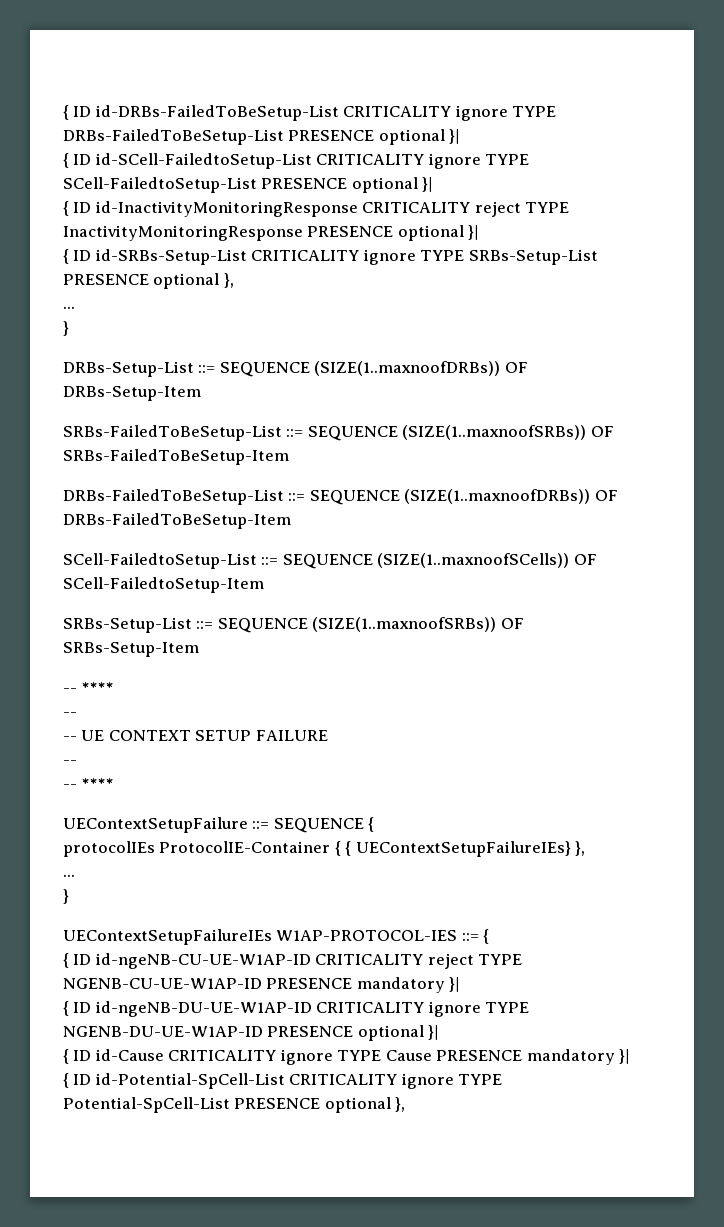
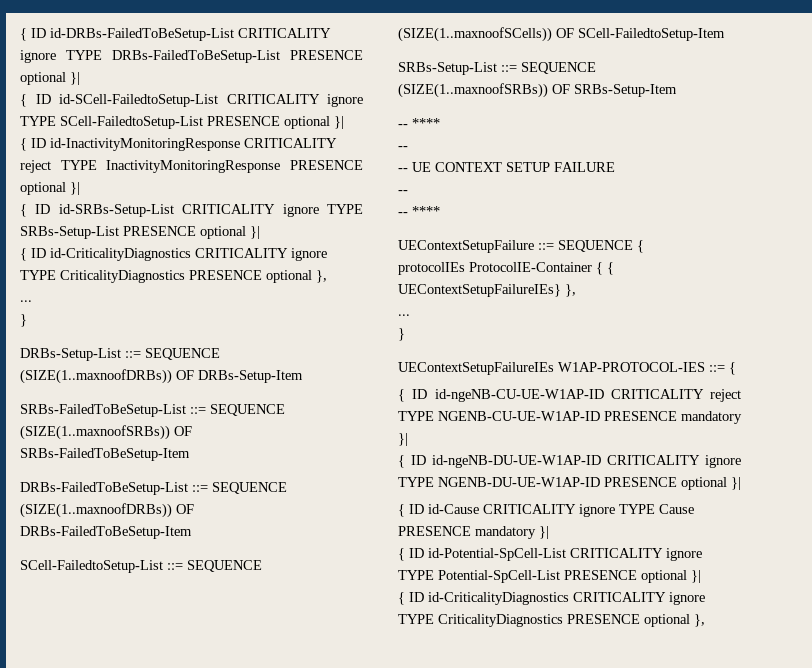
(220, 281) none -> [250,226,260,239] [20,248,327,261] [20,270,312,283] }| // { ID id-CriticalityDiagnostics CRITICALITY ignore TYPE CriticalityDiagnostics PRESENCE optional
(391, 1105) none -> [691,570,701,583] [398,592,705,605] [398,614,690,627] }| // { ID id-CriticalityDiagnostics CRITICALITY ignore TYPE CriticalityDiagnostics PRESENCE optional

